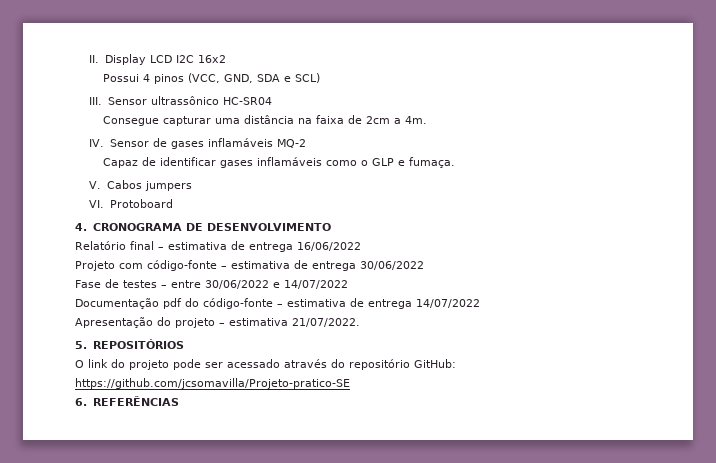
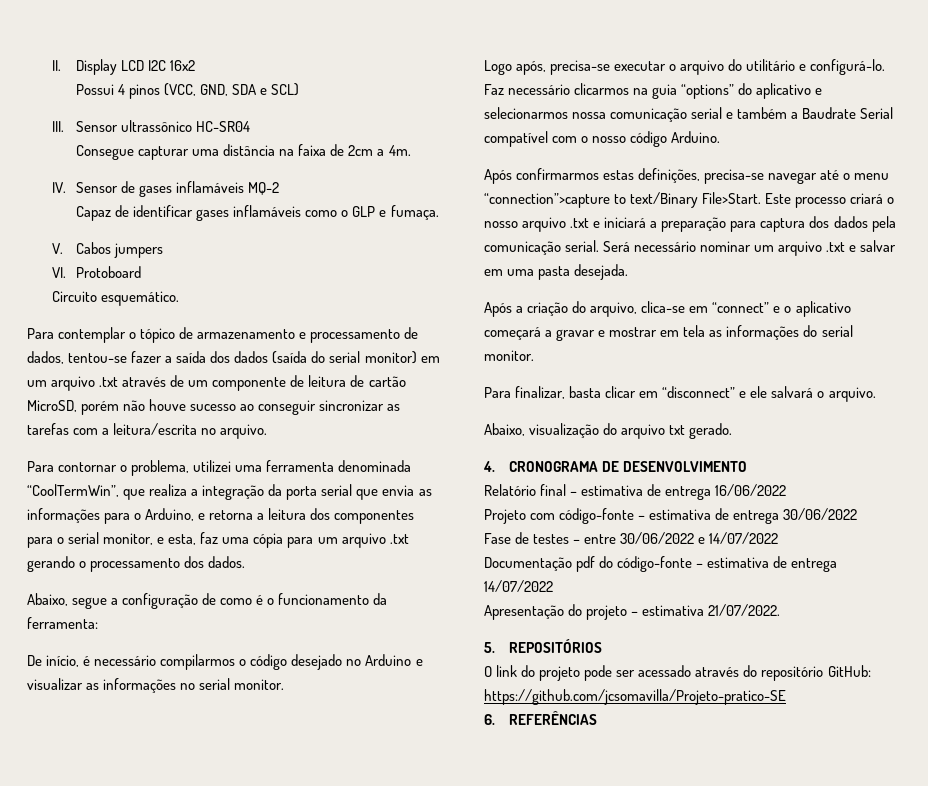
(173, 203) none -> [51,291,179,306] [27,327,419,343] [27,351,440,364] [27,375,406,391] [27,399,401,415] [27,423,268,439] [27,460,412,476] [27,484,432,500] [27,508,415,524] [27,532,409,548] [27,556,246,572] [27,593,388,609] [27,617,98,629] [27,654,423,670] [27,678,285,693] [484,59,886,75] [484,83,823,99] [484,107,894,122] [484,131,721,147] [484,168,890,184] [484,192,895,208] [484,216,896,232] [484,240,897,256] [484,264,629,280] [484,301,851,317] [484,325,853,341] [484,350,534,361] [484,386,876,402] [484,423,733,439] // Circuito esquemático. // Para contemplar o tópico de armazenamento e processamento de dados, tentou-se fazer a saída dos dados (saída do serial monitor) em um arquivo .txt através de um componente de leitura de cartão MicroSD, porém não houve sucesso ao conseguir sincronizar as tarefas com a leitura/escrita no arquivo. // Para contornar o problema, utilizei uma ferramenta denominada “CoolTermWin”, que realiza a integração da porta serial que envia as informações para o Arduino, e retorna a leitura dos componentes para o serial monitor, e esta, faz uma cópia para um arquivo .txt gerando o processamento dos dados. // Abaixo, segue a configuração de como é o funcionamento da ferramenta: // De início, é necessário compilarmos o código desejado no Arduino e visualizar as informações no serial monitor. // Logo após, precisa-se executar o arquivo do utilitário e configurá-lo. Faz necessário clicarmos na guia “options” do aplicativo e selecionarmos nossa comunicação serial e também a Baudrate Serial compatível com o nosso código Arduino. // Após confirmarmos estas definições, precisa-se navegar até o menu “connection”>capture to text/Binary File>Start. Este processo criará o nosso arquivo .txt e iniciará a preparação para captura dos dados pela comunicação serial. Será necessário nominar um arquivo .txt e salvar em uma pasta desejada. // Após a criação do arquivo, clica-se em “connect” e o aplicativo começará a gravar e mostrar em tela as informações do serial monitor. // Para finalizar, basta clicar em “disconnect” e ele salvará o arquivo. // Abaixo, visualização do arquivo txt gerado.

